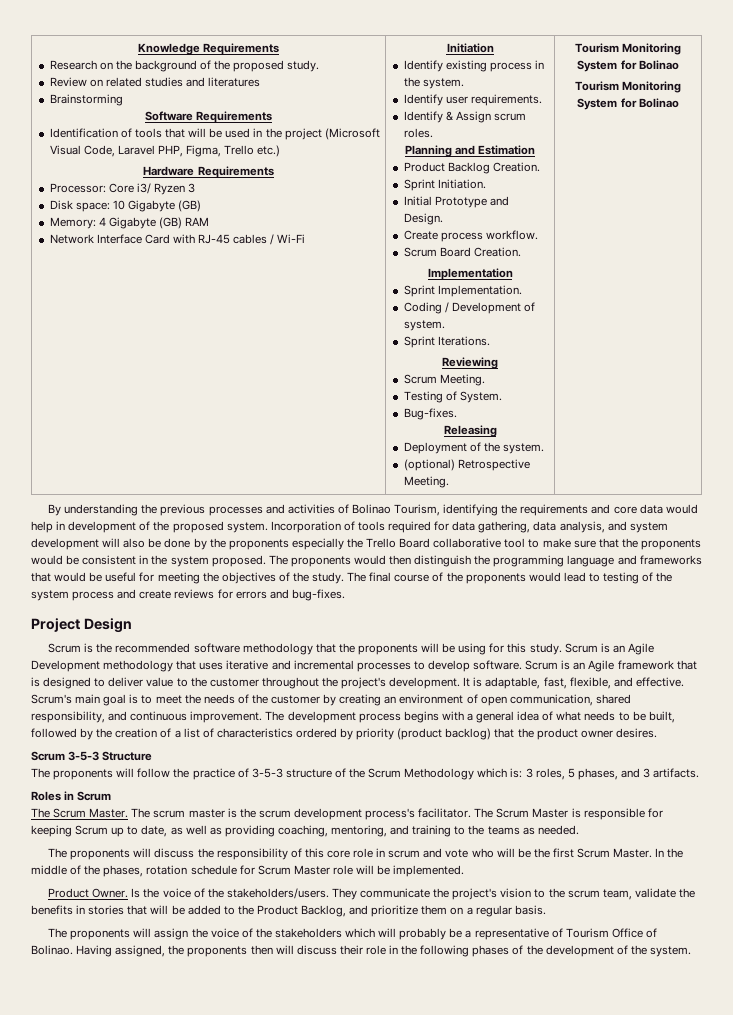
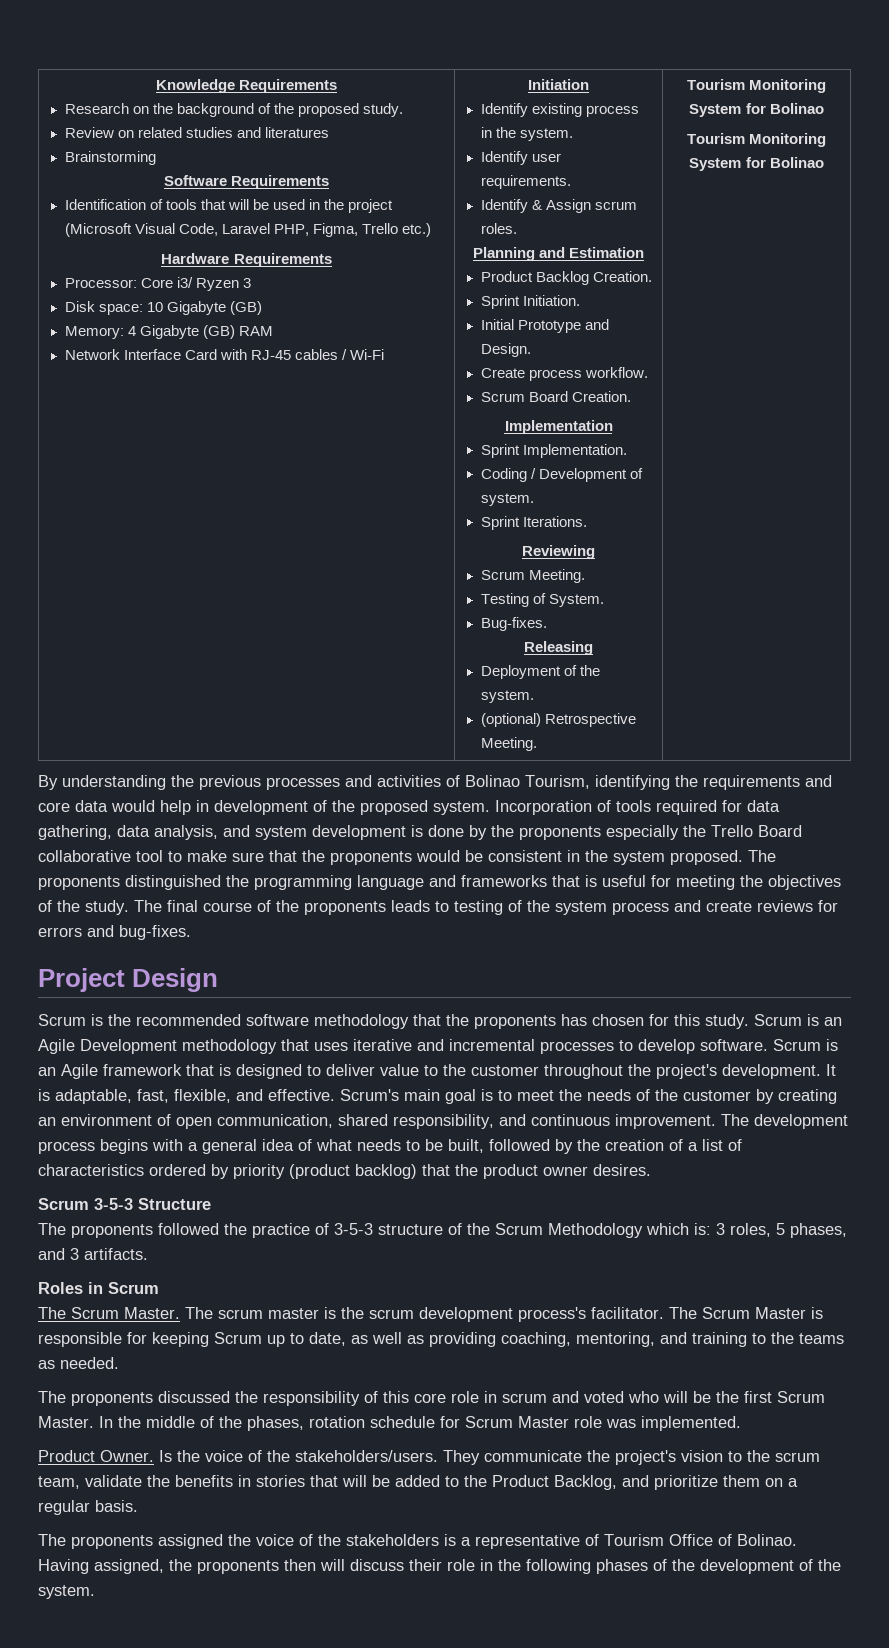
[102,538,162,548] will also be -> [411,825,423,837] is
[353,555,472,567] would then distinguish -> [125,875,221,890] distinguished
[54,572,103,582] would be -> [585,875,597,887] is
[528,572,586,582] would lead -> [391,900,430,912] leads
[421,643,487,655] will be using -> [561,1014,644,1026] has chosen
[116,768,171,778] will follow -> [158,1223,219,1235] followed
[133,848,195,858] will discuss -> [158,1391,230,1403] discussed
[445,849,469,858] vote -> [584,1391,624,1403] voted
[356,865,391,875] will be -> [606,1419,636,1428] was
[133,928,189,940] will assign -> [158,1534,223,1549] assigned
[345,928,463,940] which will probably be -> [444,1534,456,1546] is

